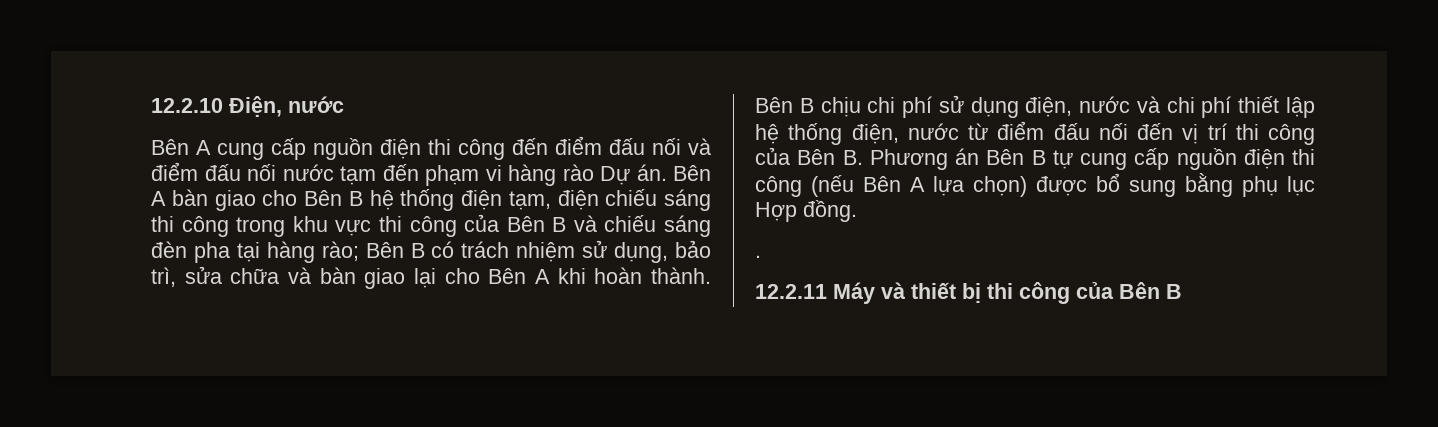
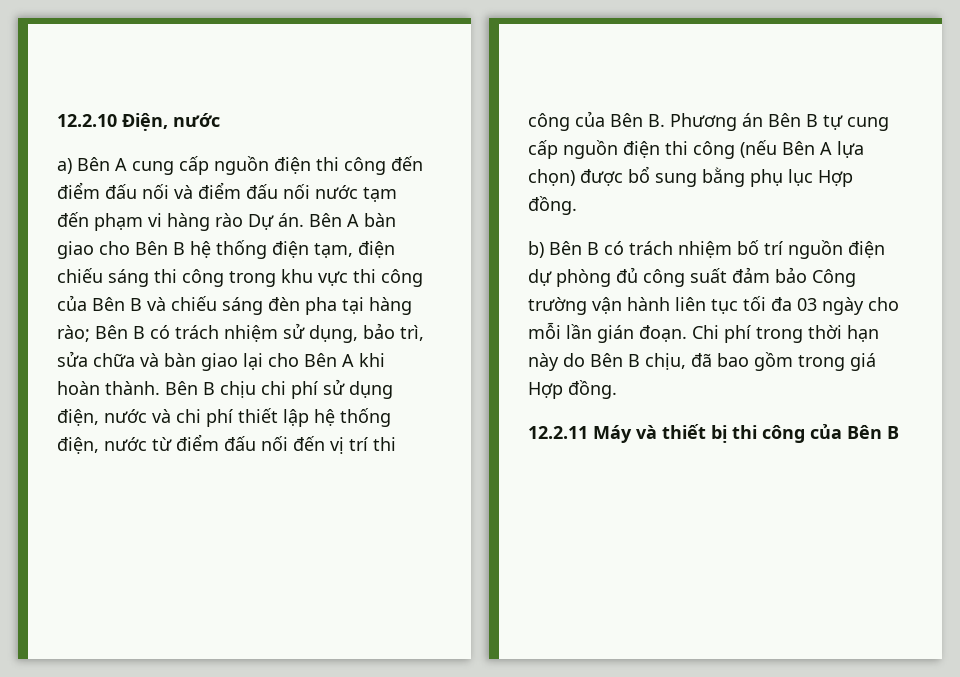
(344, 104) none -> [57,158,72,174] a)
[755,255,761,258] . -> [528,240,885,259] [528,267,856,287] [528,296,899,315] [528,322,879,343] [528,352,876,371] [528,380,617,399] b) Bên B có trách nhiệm bố trí nguồn điện dự phòng đủ công suất đảm bảo Công trường vận hành liên tục tối đa 03 ngày cho mỗi lần gián đoạn. Chi phí trong thời hạn này do Bên B chịu, đã bao gồm trong giá Hợp đồng.

